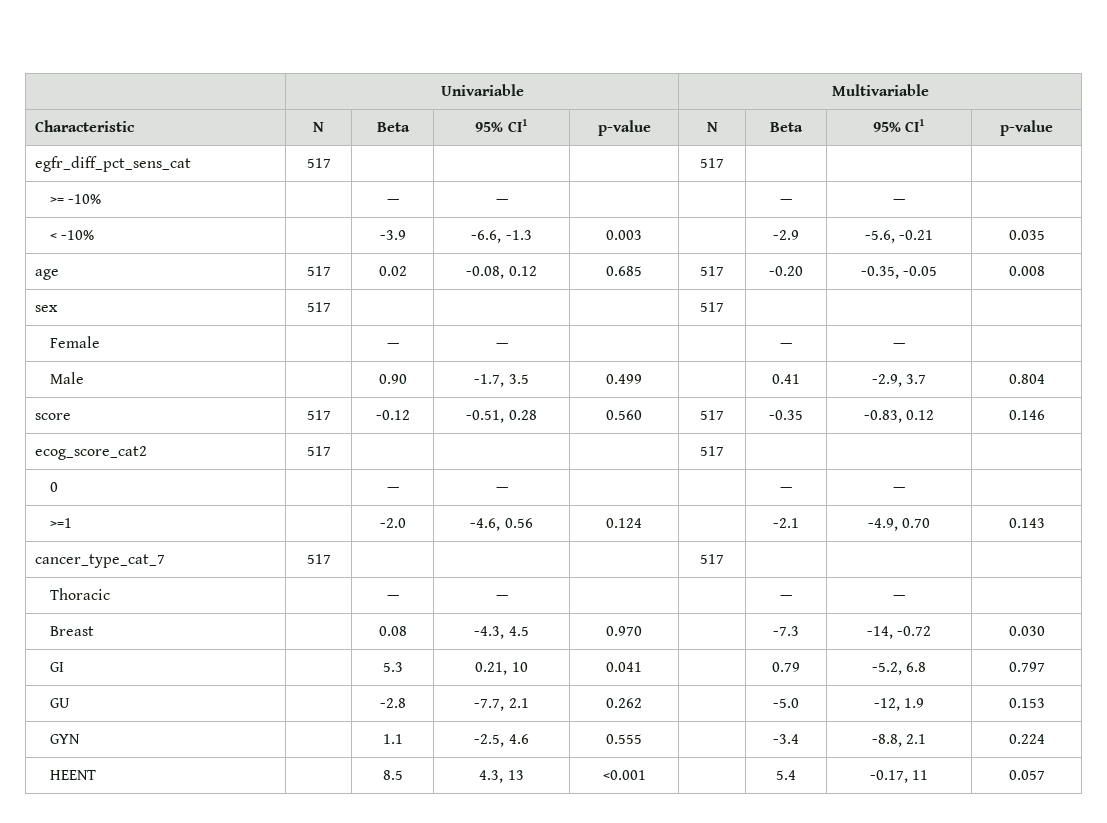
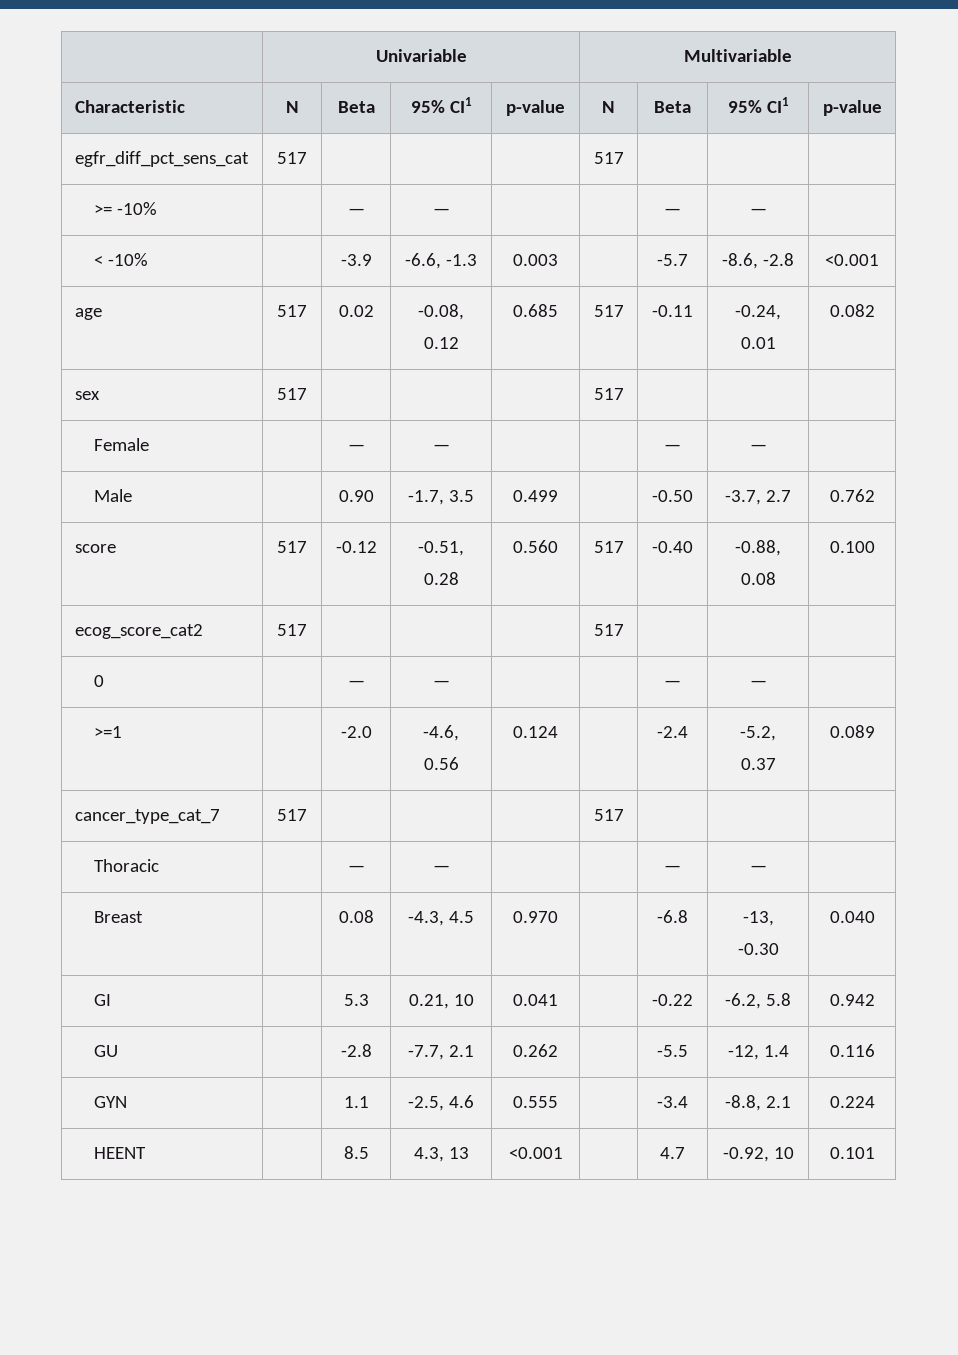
[773,230,799,240] [864,230,934,243] [1008,230,1045,240] -2.9 | -5.6, -0.21 | 0.035 -> [657,254,688,266] [722,253,794,269] [825,254,879,266] -5.7 | -8.6, -2.8 | <0.001
[769,266,803,276] [860,266,938,279] [1008,266,1045,276] -0.20 | -0.35, -0.05 | 0.008 -> [652,305,693,317] [735,305,781,320] [740,337,776,349] [829,304,875,317] -0.11 | -0.24, 0.01 | 0.082
[772,374,800,384] [871,374,927,387] [1008,374,1045,384] 0.41 | -2.9, 3.7 | 0.804 -> [652,490,693,502] [725,490,791,505] [829,489,875,502] -0.50 | -3.7, 2.7 | 0.762
[769,410,803,420] [863,410,935,423] [1008,410,1045,420] -0.35 | -0.83, 0.12 | 0.146 -> [652,541,693,553] [735,540,781,556] [740,572,776,585] [829,541,875,553] -0.40 | -0.88, 0.08 | 0.100
[773,518,799,528] [867,518,931,531] [1008,518,1045,528] -2.1 | -4.9, 0.70 | 0.143 -> [657,726,688,738] [740,726,776,741] [740,758,776,770] [829,725,875,738] -2.4 | -5.2, 0.37 | 0.089
[773,626,799,636] [866,626,932,639] [1008,626,1045,636] -7.3 | -14, -0.72 | 0.030 -> [657,910,688,923] [742,911,774,926] [737,943,779,955] [829,911,875,923] -6.8 | -13, -0.30 | 0.040
[772,662,800,672] [871,662,927,675] [1008,662,1045,672] 0.79 | -5.2, 6.8 | 0.797 -> [652,994,693,1006] [725,993,791,1009] [829,994,875,1006] -0.22 | -6.2, 5.8 | 0.942
[773,698,799,708] -5.0 -> [657,1045,688,1057] -5.5
[904,698,925,708] [1008,698,1045,708] 1.9 | 0.153 -> [763,1045,789,1057] [829,1044,875,1057] 1.4 | 0.116
[776,770,796,780] [869,770,929,783] [1008,770,1045,780] 5.4 | -0.17, 11 | 0.057 -> [660,1147,685,1159] [722,1147,794,1162] [829,1147,875,1159] 4.7 | -0.92, 10 | 0.101

